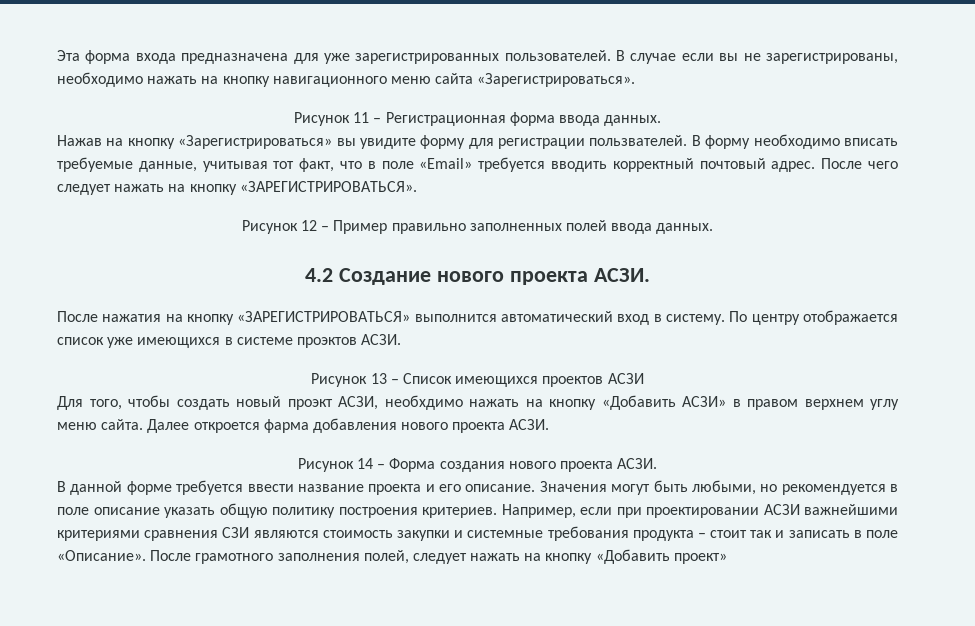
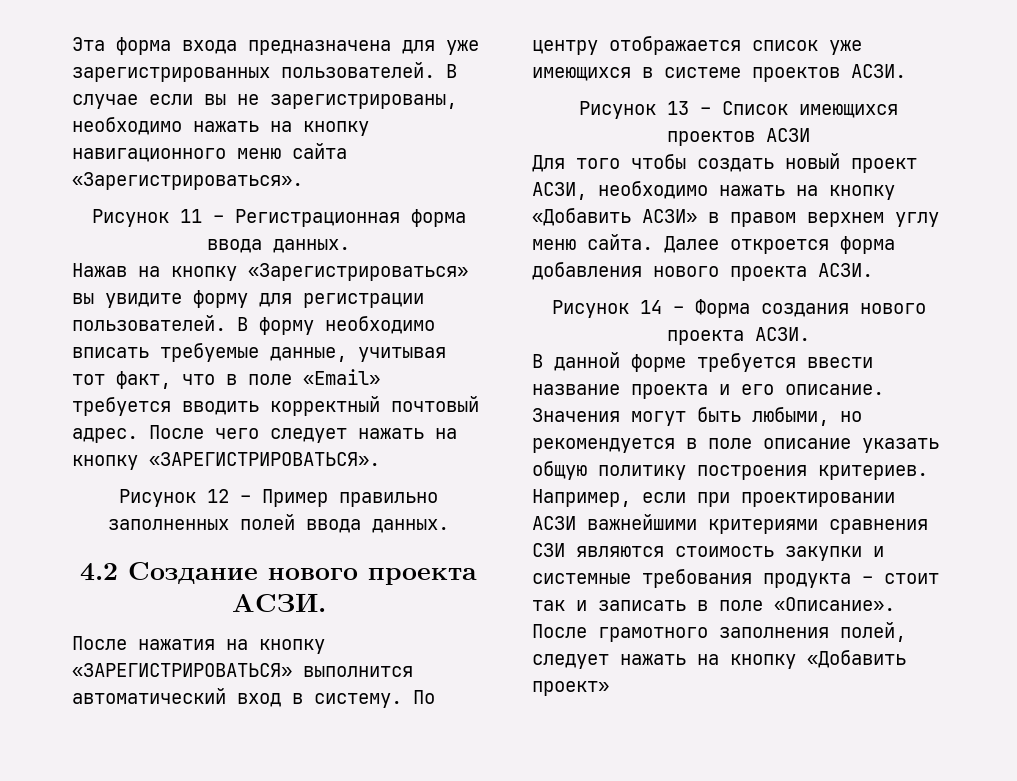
[589,135,688,146] пользвателей. -> [72,315,226,331] пользователей.
[296,337,357,348] проэктов -> [752,67,840,82] проектов
[89,399,122,410] того, -> [576,158,620,169] того
[287,395,463,410] проэкт АСЗИ, необхдимо -> [851,158,917,173] [532,181,708,200] проект АСЗИ, необходимо
[263,419,309,433] фарма -> [840,236,895,254] форма

